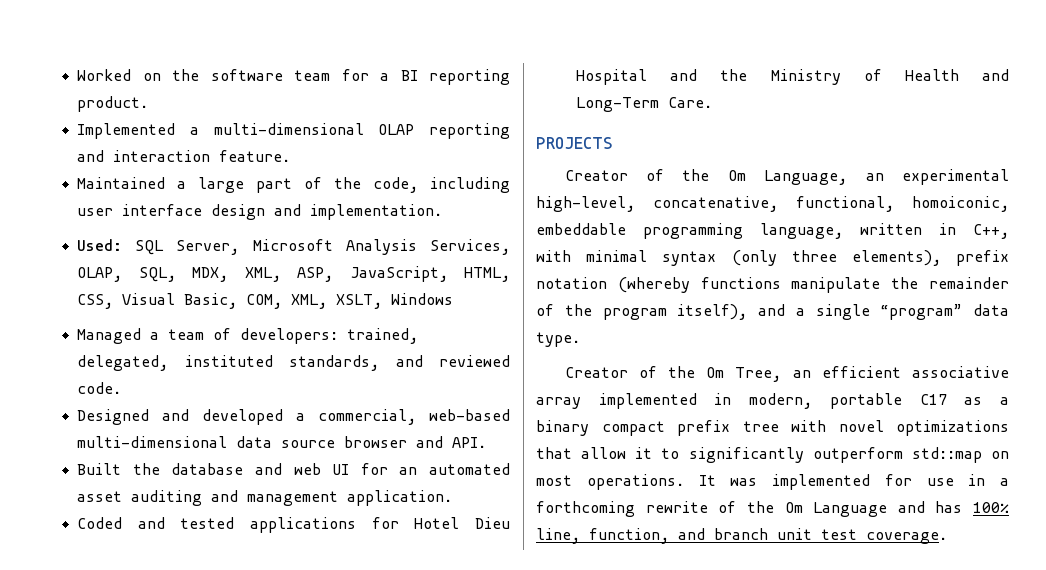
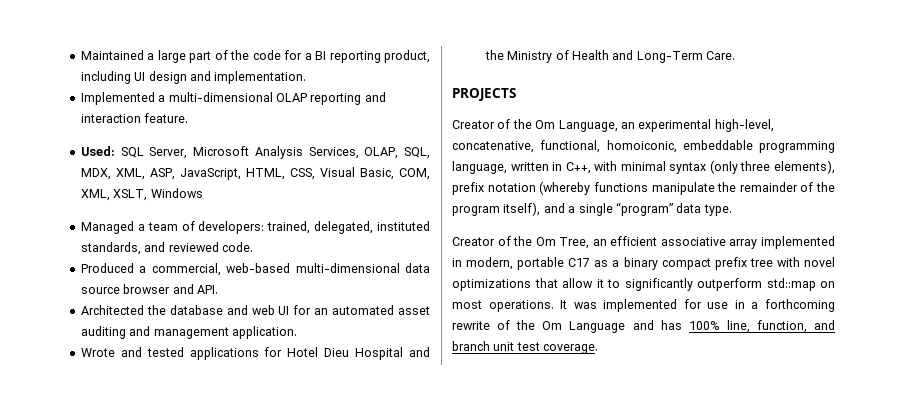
[77,69,511,85] [77,96,149,112] Worked on the software team for a BI reporting product. -> [80,50,431,63] [80,71,307,84] Maintained a large part of the code for a BI reporting product, including UI design and implementation.
[77,177,511,193] [77,204,443,220] // Maintained a large part of the code, including user interface design and implementation. -> (189, 118) none
[77,409,284,425] Designed and developed -> [80,263,134,273] Produced
[77,463,122,475] Built -> [80,305,144,315] Architected
[77,517,123,529] Coded -> [80,348,115,357] Wrote

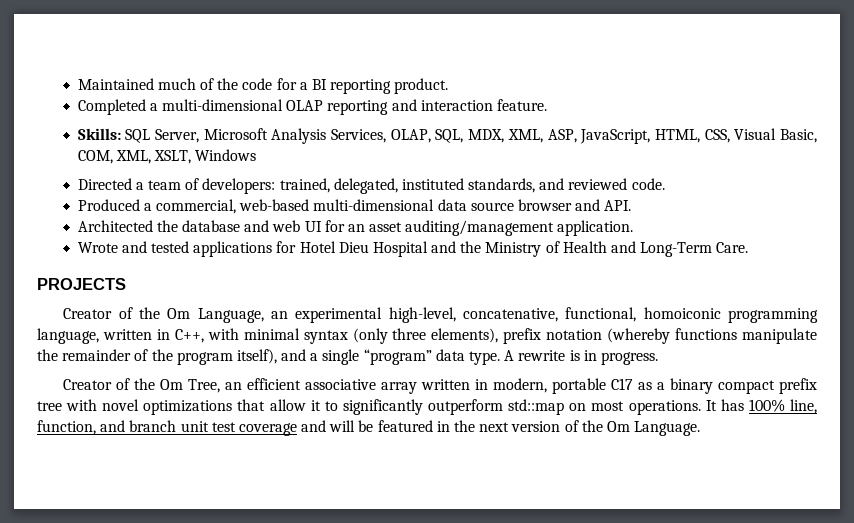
[147,50,212,63] a large part -> [157,78,196,90] much
[384,50,431,63] [80,71,307,84] [80,92,155,105] product, including UI design and implementation. // Implemented -> [394,78,449,94] [77,99,146,115] product. // Completed
[80,146,115,156] Used: -> [77,128,121,140] Skills:
[80,221,134,234] Managed -> [77,178,132,190] Directed
[332,305,430,315] [80,326,229,339] automated asset auditing and management -> [369,220,555,236] asset auditing/management
[606,140,753,153] homoiconic, embeddable -> [643,307,721,319] homoiconic
(732, 210) none -> [504,350,658,365] A rewrite is in progress.
[761,236,835,249] implemented -> [421,379,471,390] written
[573,299,835,312] [452,320,654,333] was implemented for use in a forthcoming rewrite of the Om Language and -> (717, 405) none
[543,344,599,354] coverage. -> [238,420,701,436] coverage and will be featured in the next version of the Om Language.

